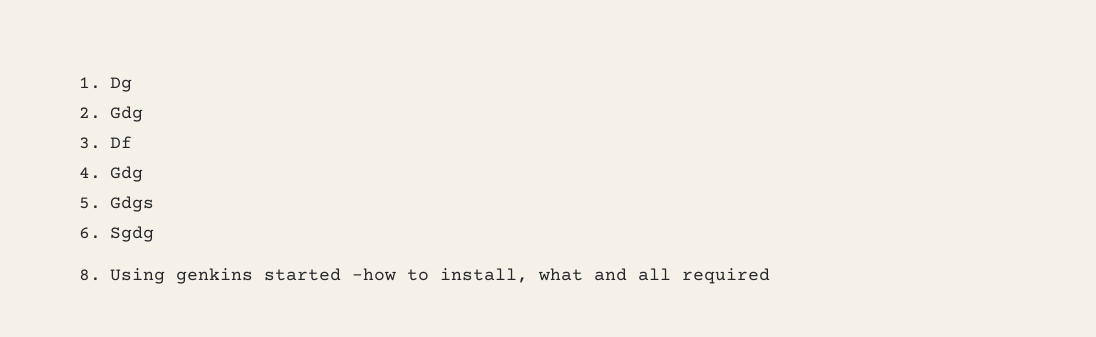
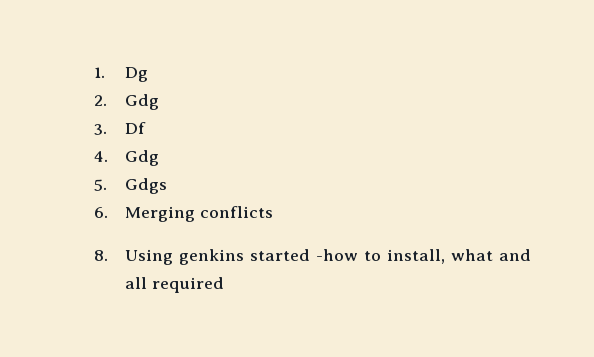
[109,226,154,242] Sgdg -> [125,206,273,222] Merging conflicts

